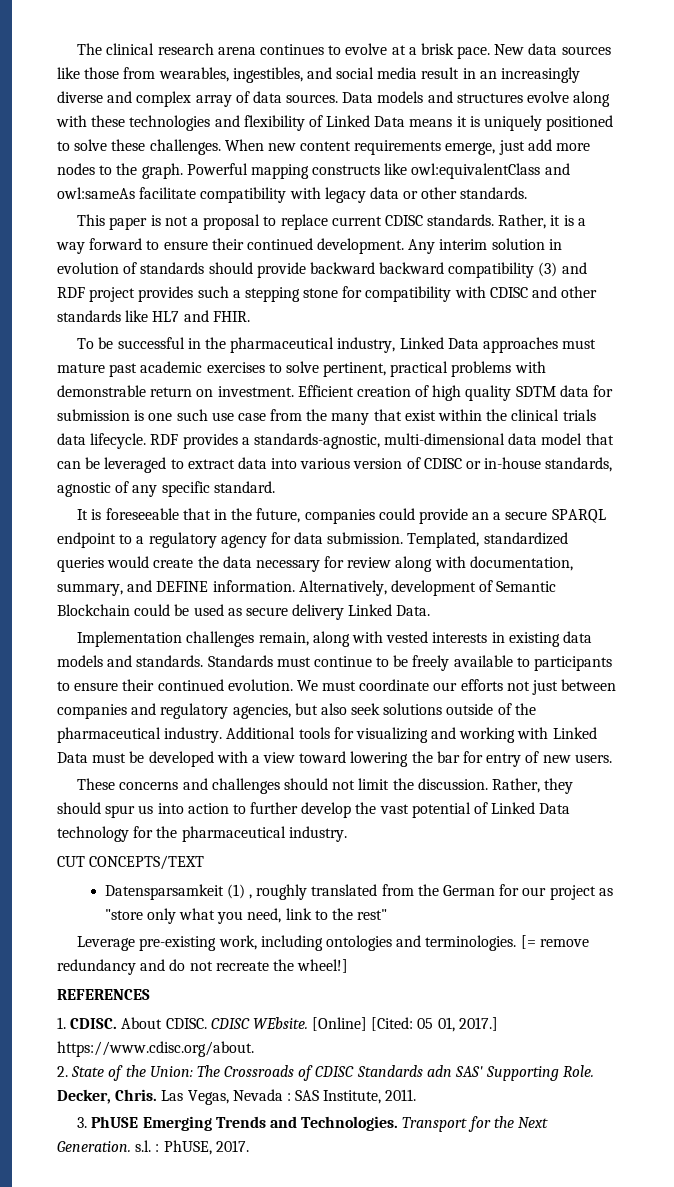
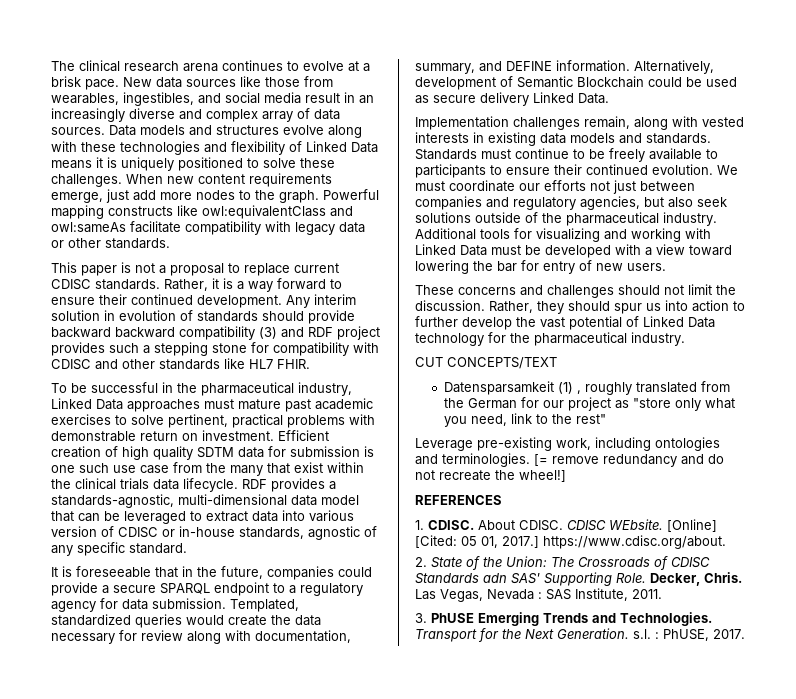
[183,310,209,322] and -> (273, 364) none
[472,512,490,520] an -> (98, 589) none

